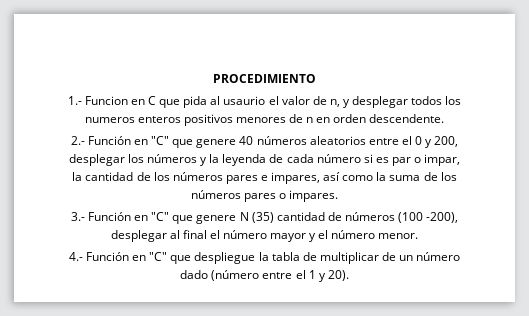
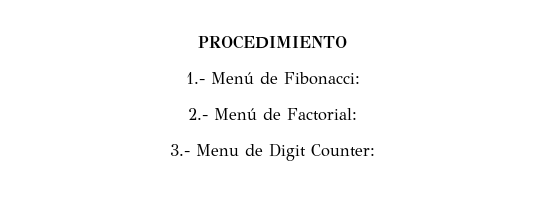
[84,96,462,108] [84,114,445,126] [70,136,459,148] [68,154,461,166] [72,172,457,184] [190,190,339,202] [70,212,459,224] [110,230,419,242] [68,252,461,264] [180,270,349,282] Funcion en C que pida al usaurio el valor de n, y desplegar todos los numeros enteros positivos menores de n en orden descendente. // 2.- Función en "C" que genere 40 números aleatorios entre el 0 y 200, desplegar los números y la leyenda de cada número si es par o impar, la cantidad de los números pares e impares, así como la suma de los números pares o impares. // 3.- Función en "C" que genere N (35) cantidad de números (100 -200), desplegar al final el número mayor y el número menor. // 4.- Función en "C" que despliegue la tabla de multiplicar de un número dado (número entre el 1 y 20). -> [210,72,360,85] [188,108,357,121] [170,143,375,161] Menú de Fibonacci: // 2.- Menú de Factorial: // 3.- Menu de Digit Counter:

